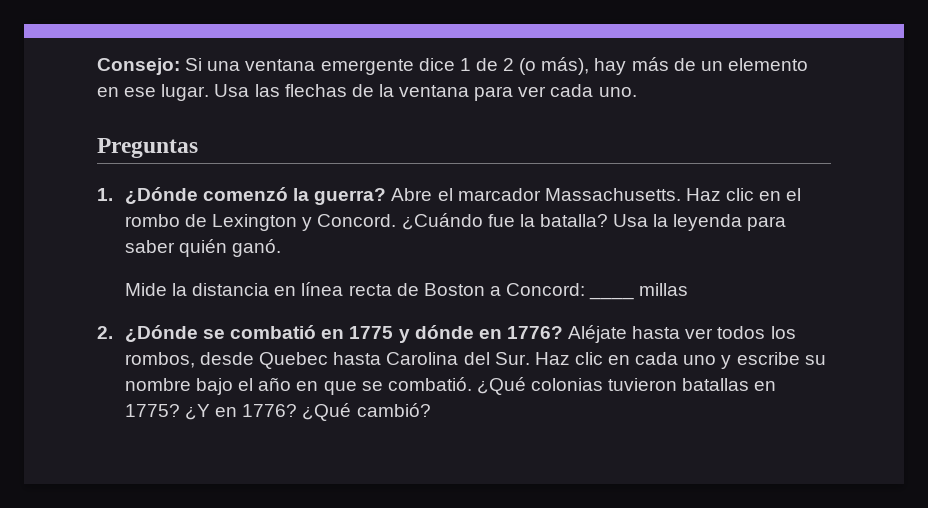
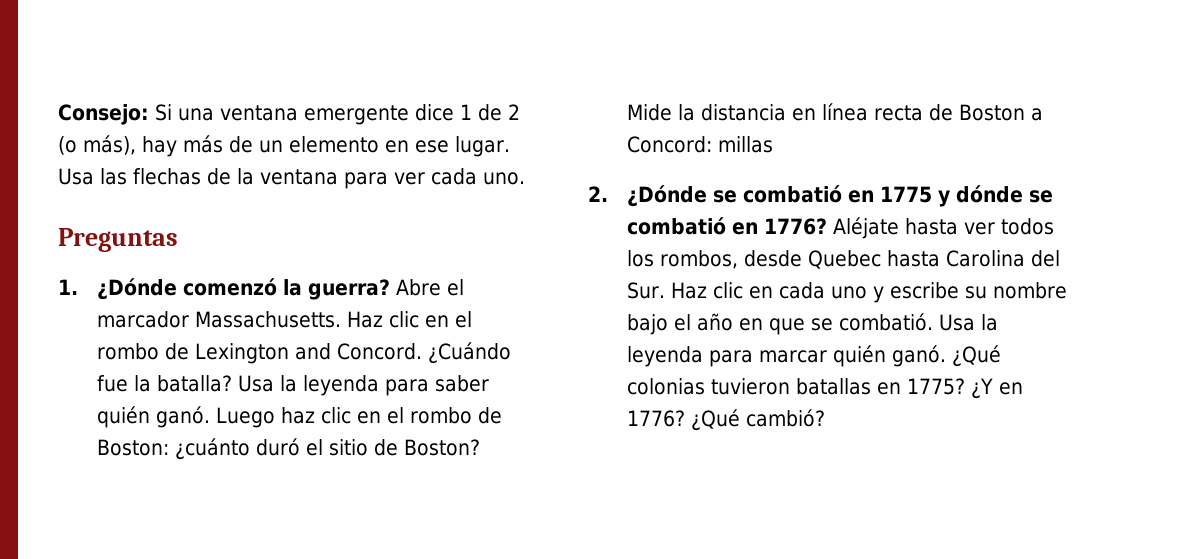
[302,217,313,231] y -> [295,343,332,360] and
(282, 248) none -> [216,407,503,428] [97,438,481,460] Luego haz clic en el rombo de Boston: ¿cuánto duró el sitio de Boston?
[589,296,635,300] ____ -> (713, 144) none
(474, 332) none -> [1029,190,1054,203] [627,217,727,235] se combatió
(472, 384) none -> [939,314,999,331] [627,345,947,367] Usa la leyenda para marcar quién ganó.

